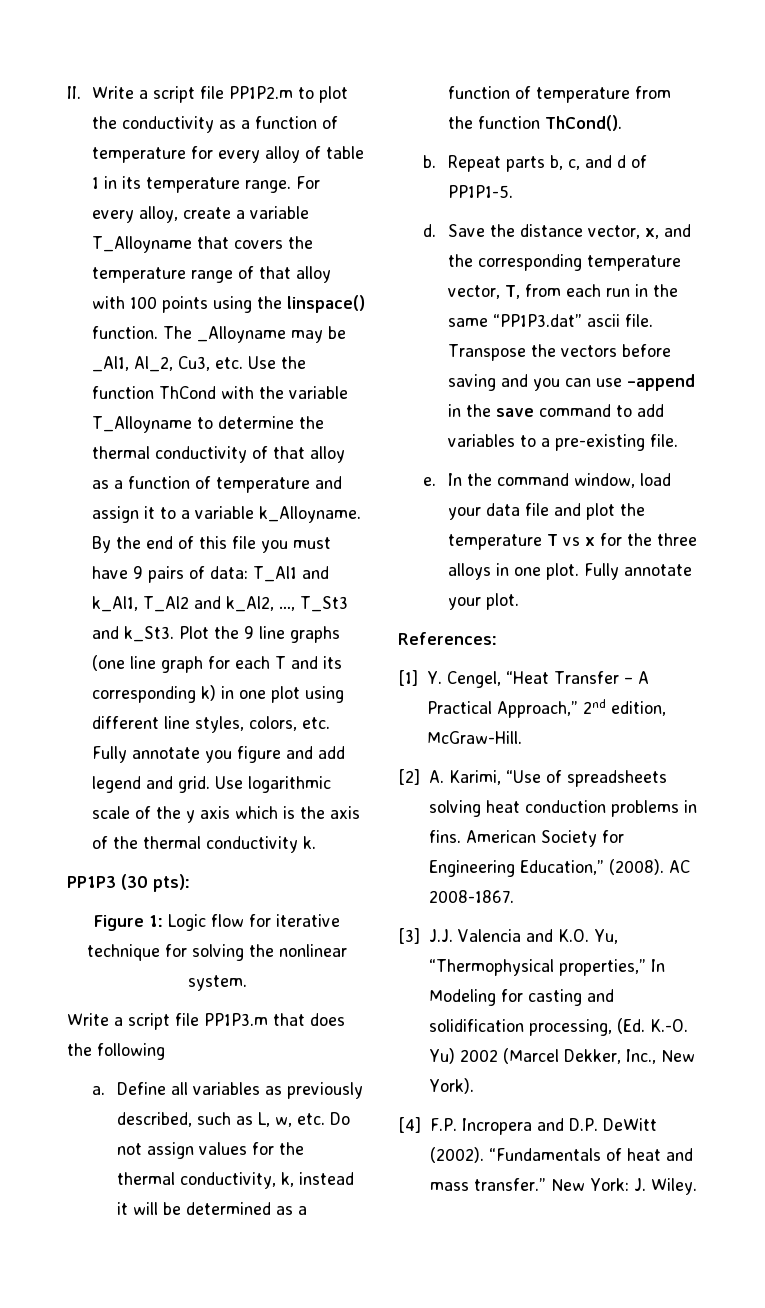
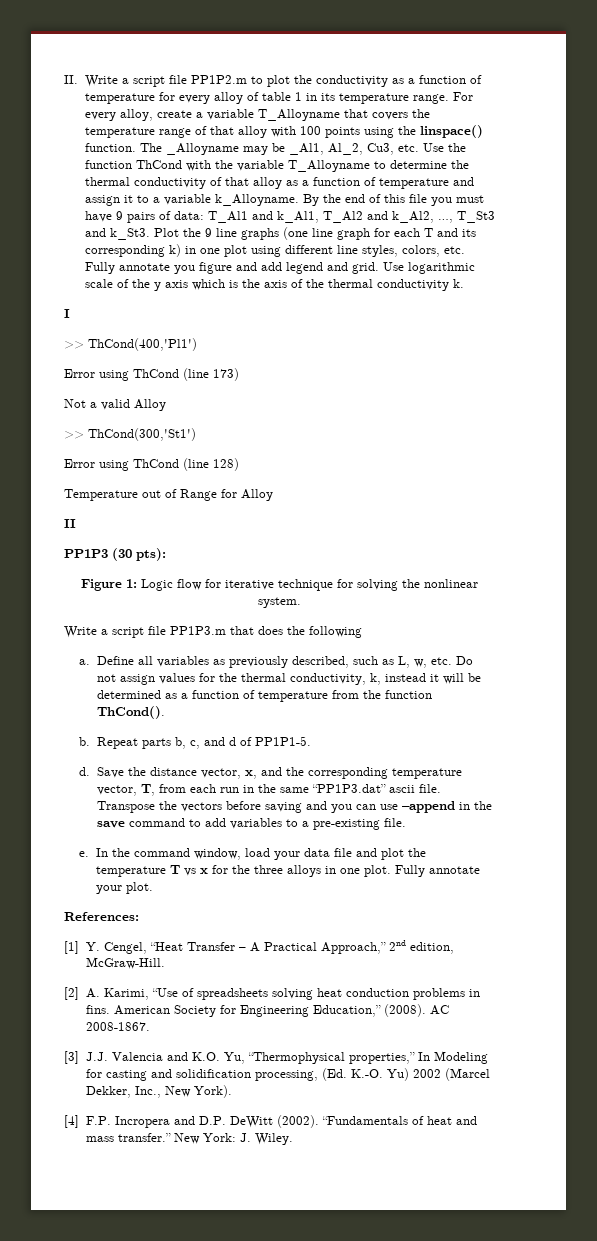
(317, 842) none -> [64,309,70,318] [64,338,197,351] [64,368,239,381] [64,399,166,411] [64,428,196,441] [64,458,239,471] [64,489,273,501] [64,519,76,528] // I // >> ThCond(400,'Pl1') // Error using ThCond (line 173) // Not a valid Alloy // >> ThCond(300,'St1') // Error using ThCond (line 128) // Temperature out of Range for Alloy // II

